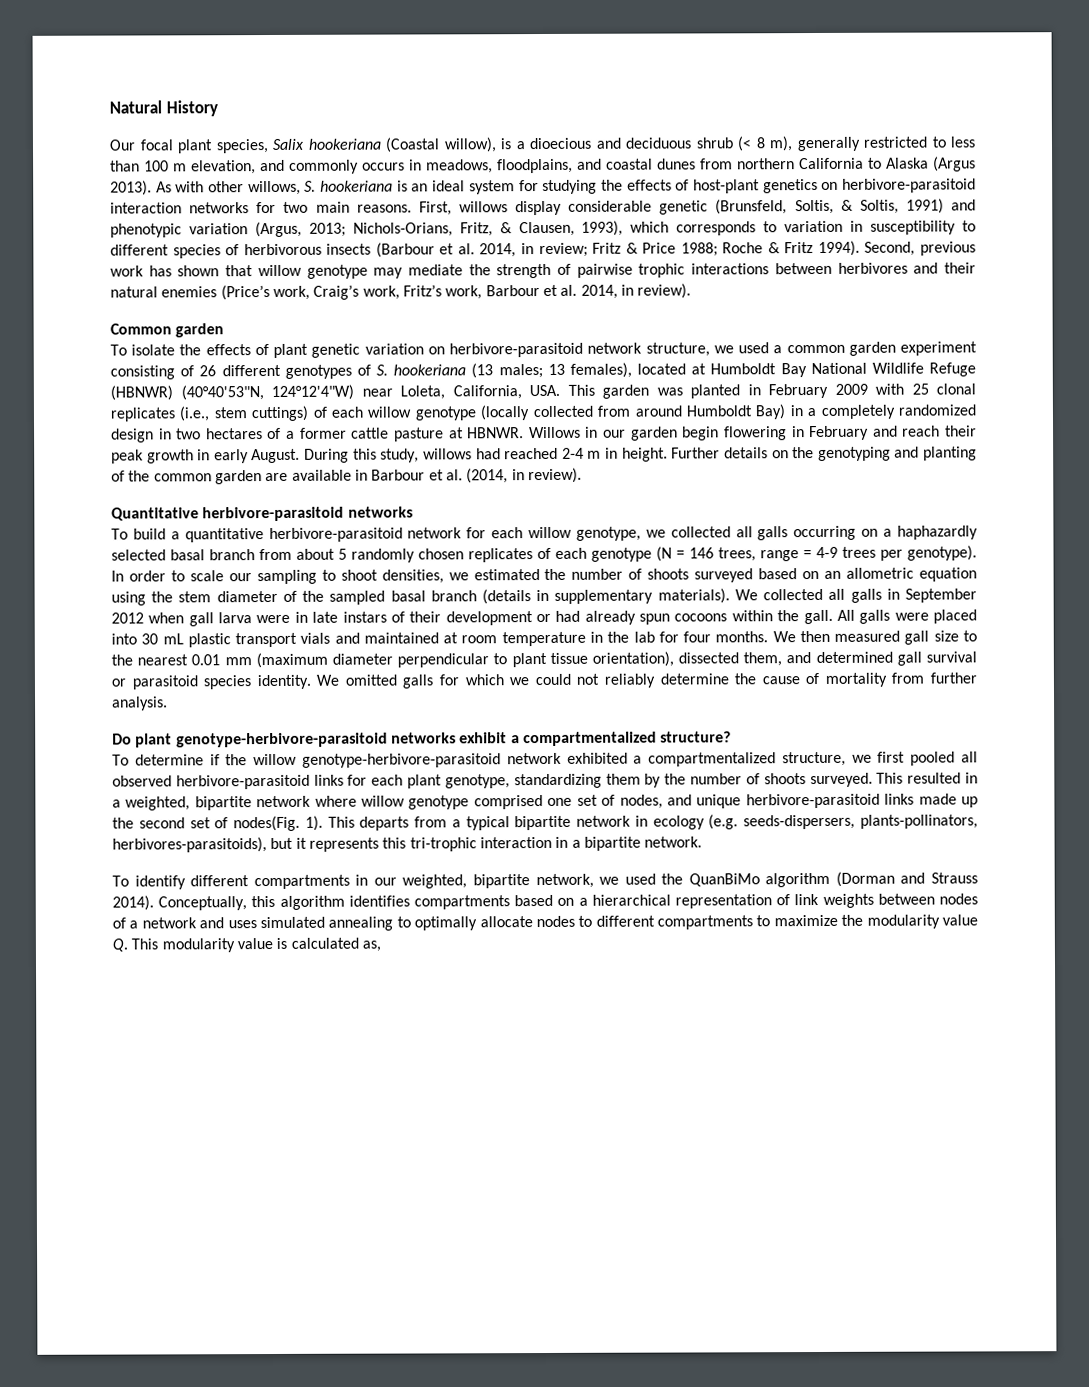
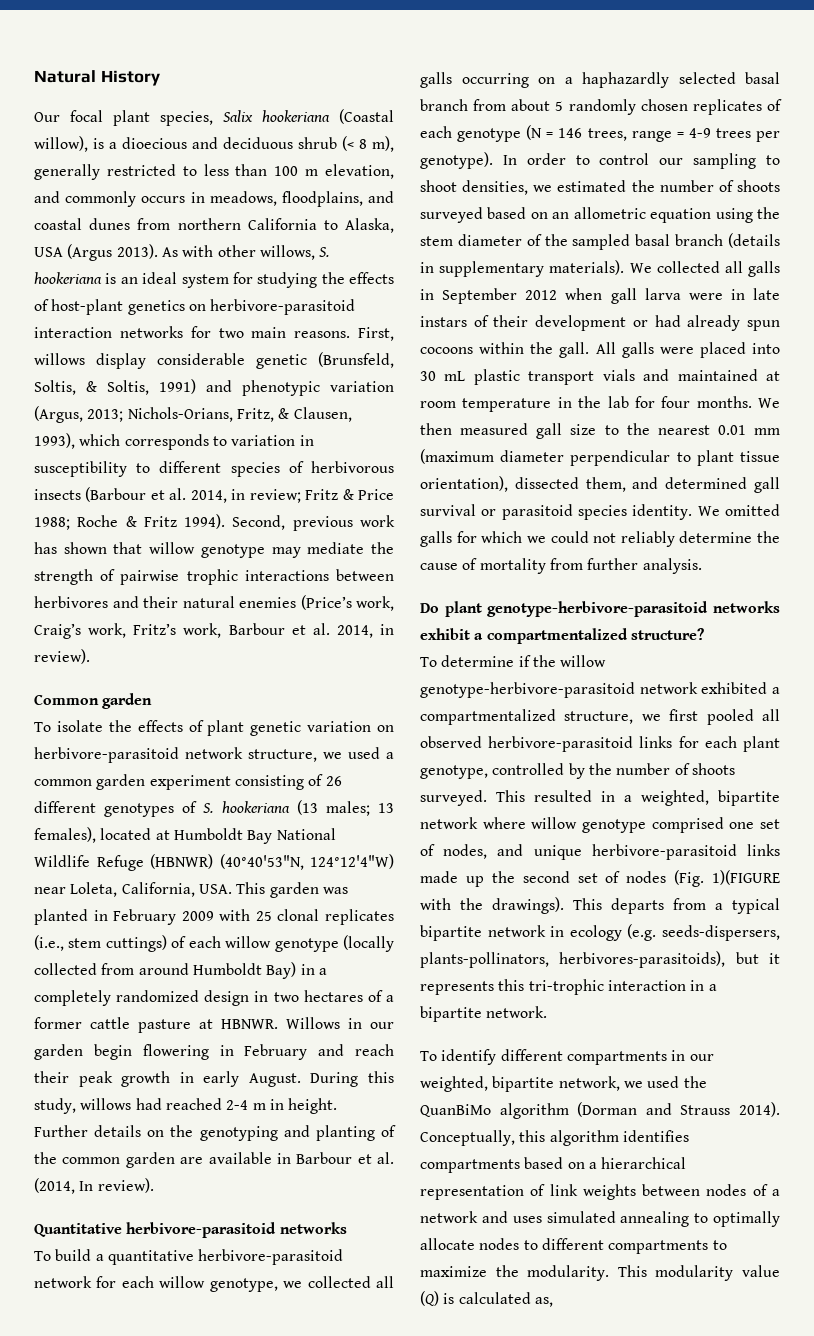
[886,157,929,169] Alaska -> [345,218,395,233] [34,247,63,257] Alaska, USA
[511,469,525,481] in -> [79,1181,94,1191] In
[189,570,224,582] scale -> [599,153,650,165] control
[513,773,641,789] standardizing them -> [492,763,565,775] controlled
[233,815,323,832] nodes(Fig. 1). -> [626,870,780,887] [420,897,564,914] nodes (Fig. 1)(FIGURE with the drawings).
[866,914,979,929] [112,938,128,952] modularity value Q. -> [527,1265,610,1281] modularity.
(273, 943) none -> [420,1291,439,1306] (Q)

